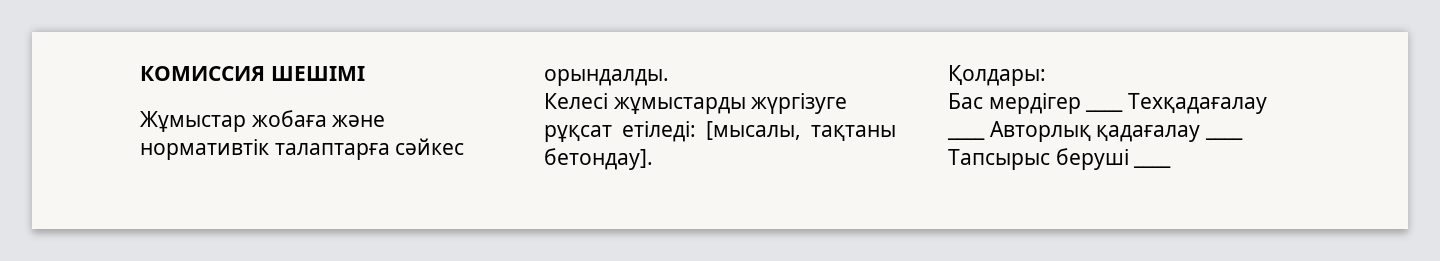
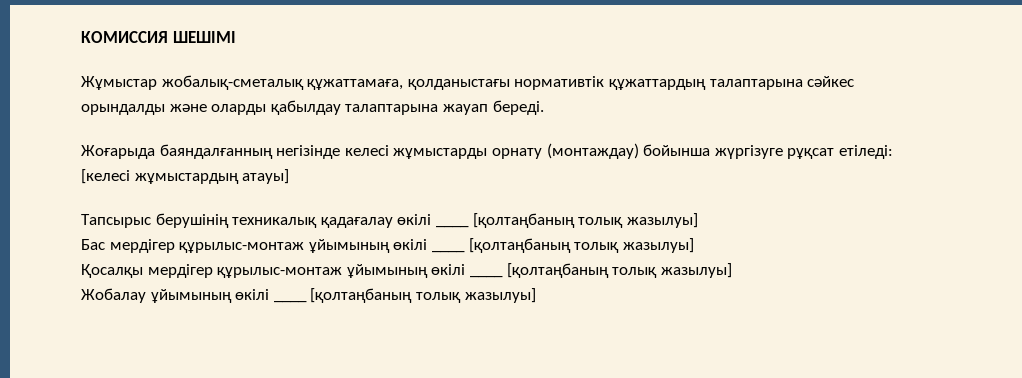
[251,110,386,127] [140,138,465,160] [544,69,669,86] [544,93,848,114] [544,121,896,142] [544,148,653,170] [948,65,1046,86] [948,93,1268,114] [947,121,1244,142] [948,148,1172,170] жобаға және нормативтік талаптарға сәйкес орындалды. // Келесі жұмыстарды жүргізуге рұқсат етіледі: [мысалы, тақтаны бетондау]. // Қолдары: // Бас мердігер ____ Техқадағалау ____ Авторлық қадағалау ____ Тапсырыс беруші ____ -> [161,75,855,90] [81,100,544,115] [81,143,893,159] [81,169,290,184] [81,213,432,228] [435,213,698,228] [81,239,428,253] [431,238,694,253] [81,264,466,278] [469,263,732,278] [81,288,270,303] [273,288,536,303] жобалық-сметалық құжаттамаға, қолданыстағы нормативтік құжаттардың талаптарына сәйкес орындалды және оларды қабылдау талаптарына жауап береді. // Жоғарыда баяндалғанның негізінде келесі жұмыстарды орнату (монтаждау) бойынша жүргізуге рұқсат етіледі: [келесі жұмыстардың атауы] // Тапсырыс берушінің техникалық қадағалау өкілі ____ [қолтаңбаның толық жазылуы] // Бас мердігер құрылыс-монтаж ұйымының өкілі ____ [қолтаңбаның толық жазылуы] // Қосалқы мердігер құрылыс-монтаж ұйымының өкілі ____ [қолтаңбаның толық жазылуы] // Жобалау ұйымының өкілі ____ [қолтаңбаның толық жазылуы]

